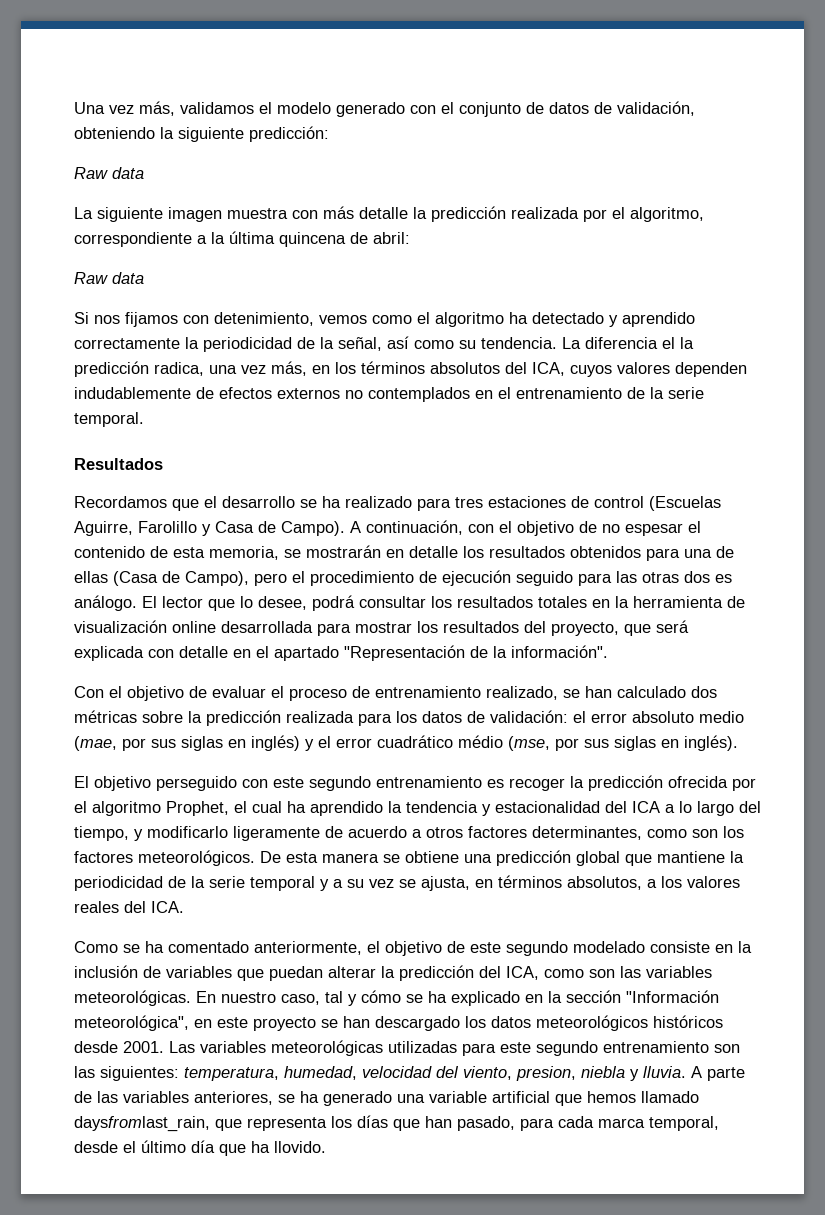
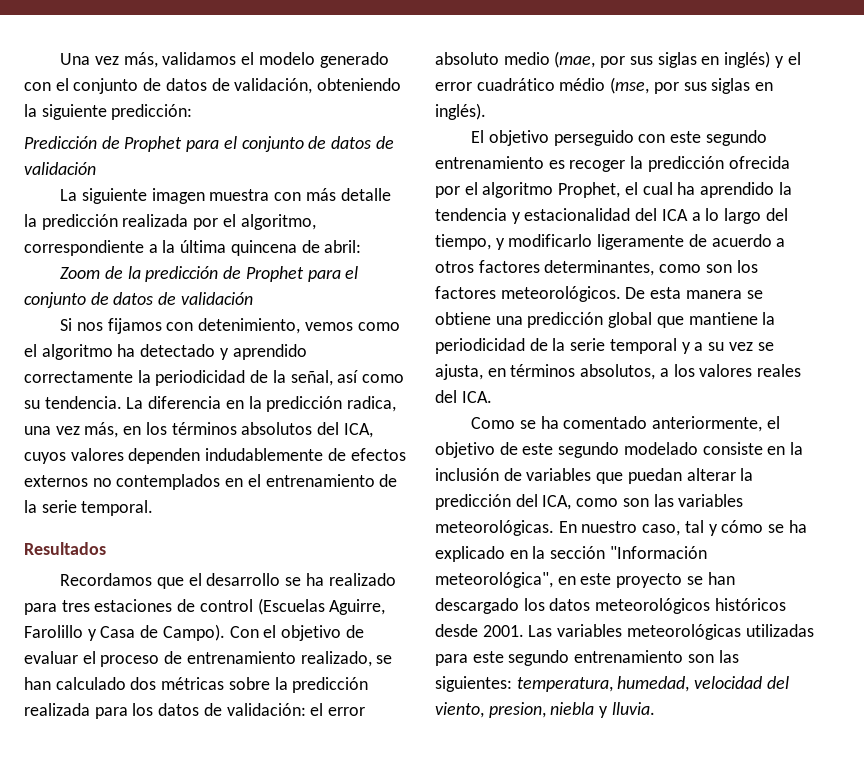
[74,167,144,179] Raw data -> [24,136,394,152] [24,162,96,175] Predicción de Prophet para el conjunto de datos de validación
[74,272,144,284] Raw data -> [60,266,359,282] [24,292,253,308] Zoom de la predicción de Prophet para el conjunto de datos de validación
[662,337,675,349] el -> [225,400,244,409] en
[350,520,701,536] [74,545,734,561] [74,570,732,586] [74,595,745,611] [74,620,689,636] [74,645,608,661] A continuación, con el objetivo de no espesar el contenido de esta memoria, se mostrarán en detalle los resultados obtenidos para una de ellas (Casa de Campo), pero el procedimiento de ejecución seguido para las otras dos es análogo. El lector que lo desee, podrá consultar los resultados totales en la herramienta de visualización online desarrollada para mostrar los resultados del proyecto, que será explicada con detalle en el apartado "Representación de la información". // -> (225, 632) none
[691,1066,745,1081] [74,1091,699,1106] [74,1115,719,1132] [74,1140,326,1156] A parte de las variables anteriores, se ha generado una variable artificial que hemos llamado daysfromlast_rain, que representa los días que han pasado, para cada marca temporal, desde el último día que ha llovido. -> (655, 708) none

